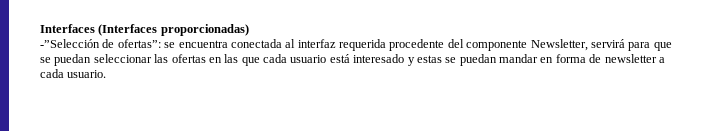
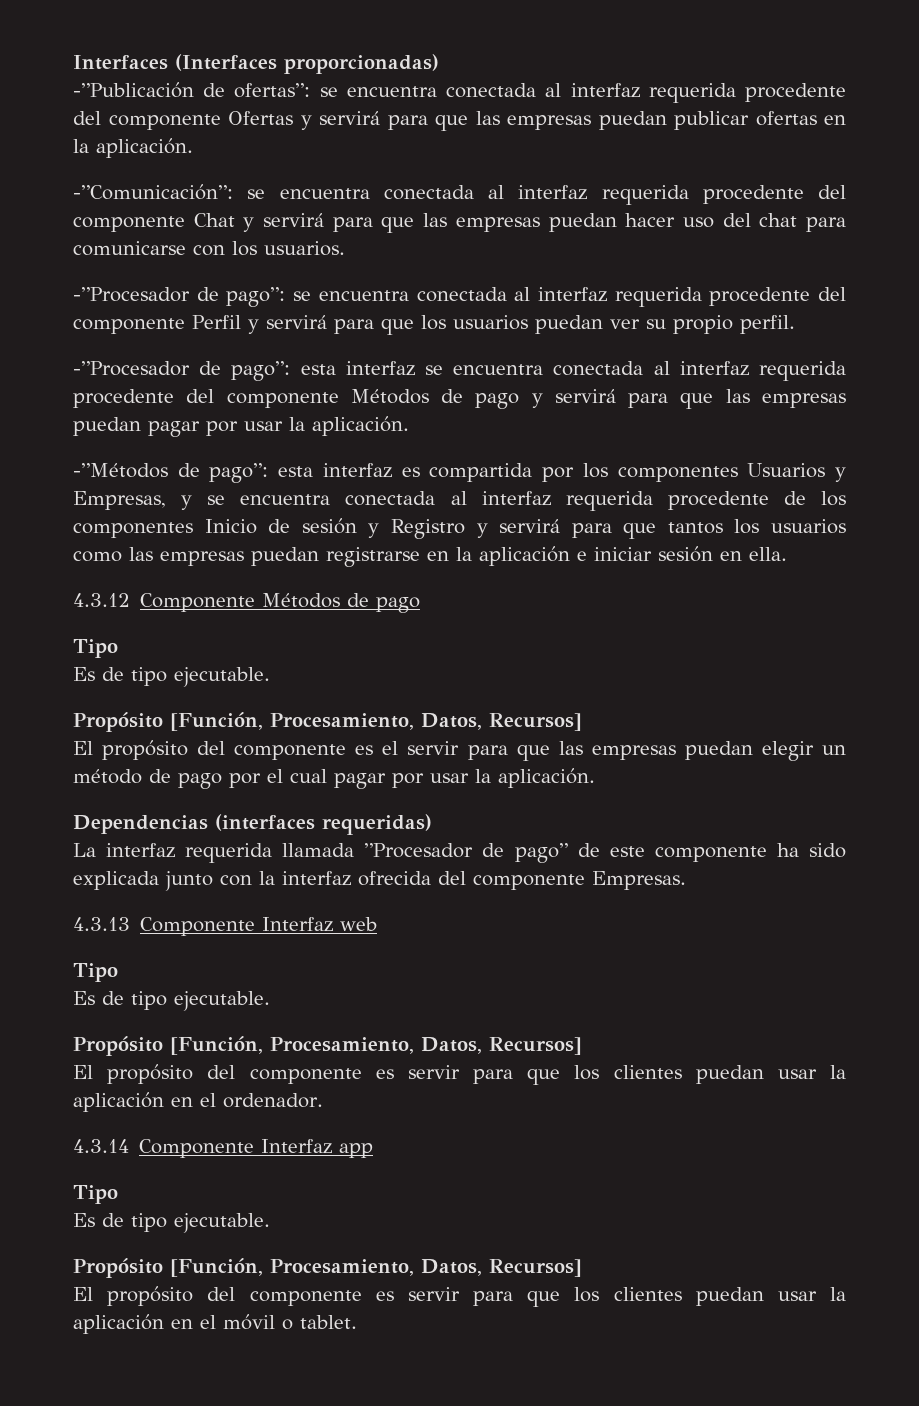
[40,39,100,48] -”Selección -> [73,82,194,98] -”Publicación
[530,39,672,51] [40,54,665,66] [40,69,107,78] Newsletter, servirá para que se puedan seleccionar las ofertas en las que cada usuario está interesado y estas se puedan mandar en forma de newsletter a cada usuario. -> [228,111,846,131] [73,138,193,158] [73,184,846,205] [73,213,847,233] [73,241,345,256] [73,287,846,307] [73,315,795,335] [73,361,846,381] [73,389,846,409] [73,416,409,437] [73,463,847,483] [73,491,847,511] [73,518,846,539] [73,546,787,567] [73,593,421,613] [73,639,118,658] [73,667,270,687] [73,712,582,732] [73,740,847,761] [73,768,595,789] [73,814,432,835] [73,843,846,863] [73,871,686,891] [73,917,378,936] [73,963,118,982] [73,991,270,1011] [73,1036,582,1056] [73,1064,846,1085] [73,1092,323,1112] [73,1139,374,1158] [73,1185,118,1204] [73,1213,270,1233] [73,1258,582,1278] [73,1286,846,1307] [73,1314,357,1334] Ofertas y servirá para que las empresas puedan publicar ofertas en la aplicación. // -”Comunicación”: se encuentra conectada al interfaz requerida procedente del componente Chat y servirá para que las empresas puedan hacer uso del chat para comunicarse con los usuarios. // -”Procesador de pago”: se encuentra conectada al interfaz requerida procedente del componente Perfil y servirá para que los usuarios puedan ver su propio perfil. // -”Procesador de pago”: esta interfaz se encuentra conectada al interfaz requerida procedente del componente Métodos de pago y servirá para que las empresas puedan pagar por usar la aplicación. // -”Métodos de pago”: esta interfaz es compartida por los componentes Usuarios y Empresas, y se encuentra conectada al interfaz requerida procedente de los componentes Inicio de sesión y Registro y servirá para que tantos los usuarios como las empresas puedan registrarse en la aplicación e iniciar sesión en ella. // 4.3.12 Componente Métodos de pago // Tipo // Es de tipo ejecutable. // Propósito [Función, Procesamiento, Datos, Recursos] // El propósito del componente es el servir para que las empresas puedan elegir un método de pago por el cual pagar por usar la aplicación. // Dependencias (interfaces requeridas) // La interfaz requerida llamada ”Procesador de pago” de este componente ha sido explicada junto con la interfaz ofrecida del componente Empresas. // 4.3.13 Componente Interfaz web // Tipo // Es de tipo ejecutable. // Propósito [Función, Procesamiento, Datos, Recursos] // El propósito del componente es servir para que los clientes puedan usar la aplicación en el ordenador. // 4.3.14 Componente Interfaz app // Tipo // Es de tipo ejecutable. // Propósito [Función, Procesamiento, Datos, Recursos] // El propósito del componente es servir para que los clientes puedan usar la aplicación en el móvil o tablet.

